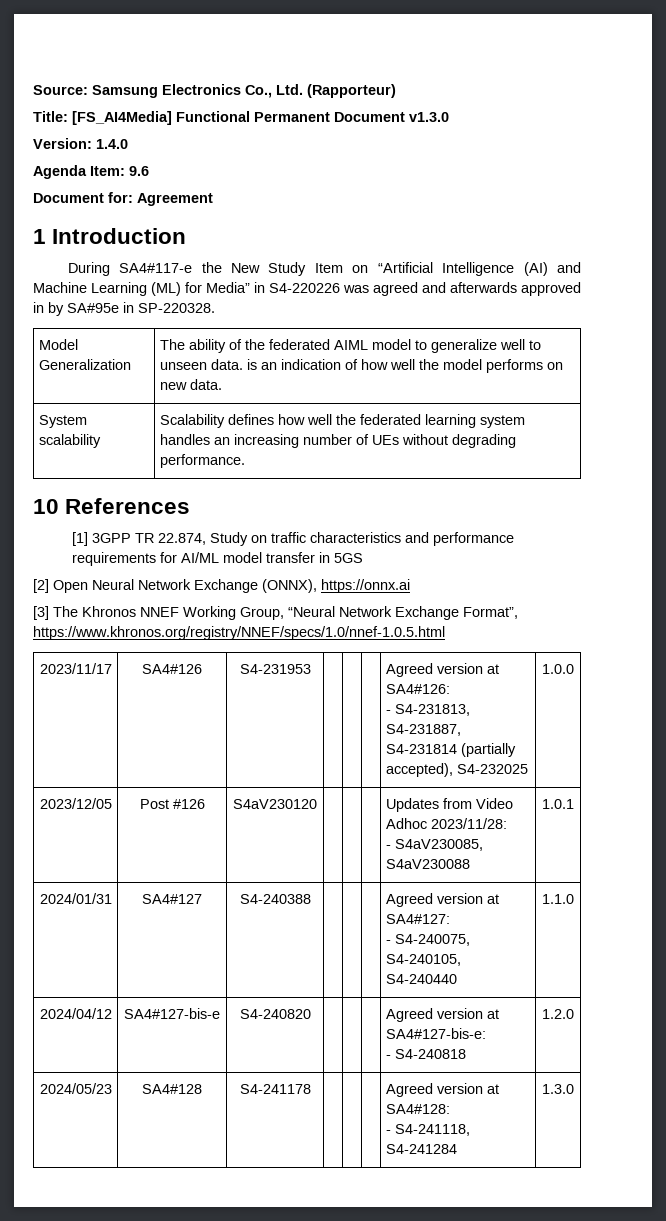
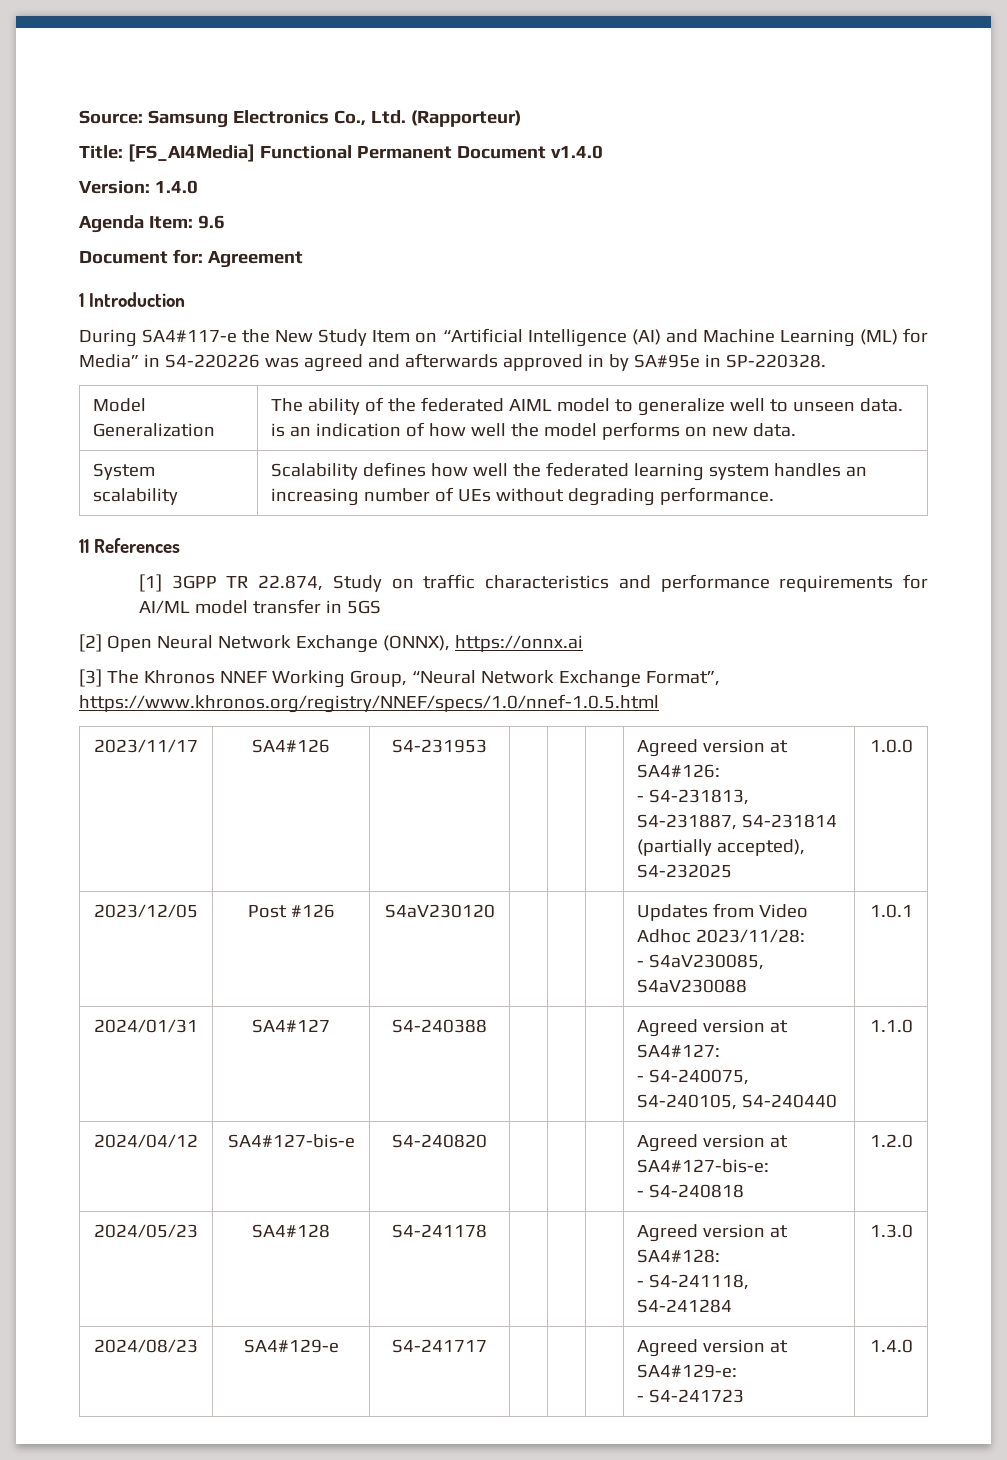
[409,112,449,122] v1.3.0 -> [550,145,603,159] v1.4.0
[33,499,59,514] 10 -> [79,539,89,553] 11
(574, 1089) none -> [94,1339,198,1353] [243,1339,339,1353] [392,1339,487,1353] [637,1339,789,1357] [637,1364,738,1378] [637,1389,745,1403] [869,1339,913,1353] // 2024/08/23 | SA4#129-e | S4-241717 | | | | Agreed version at SA4#129-e: // - S4-241723 | 1.4.0

